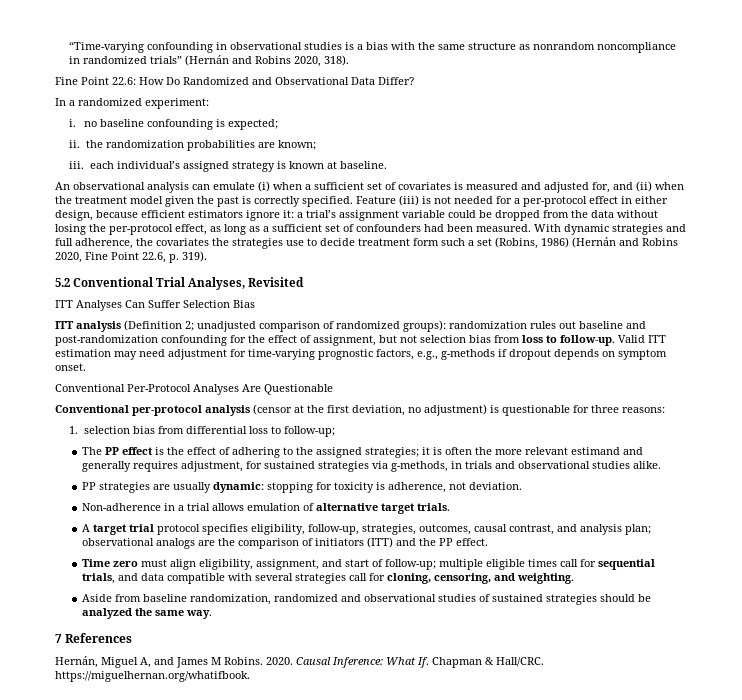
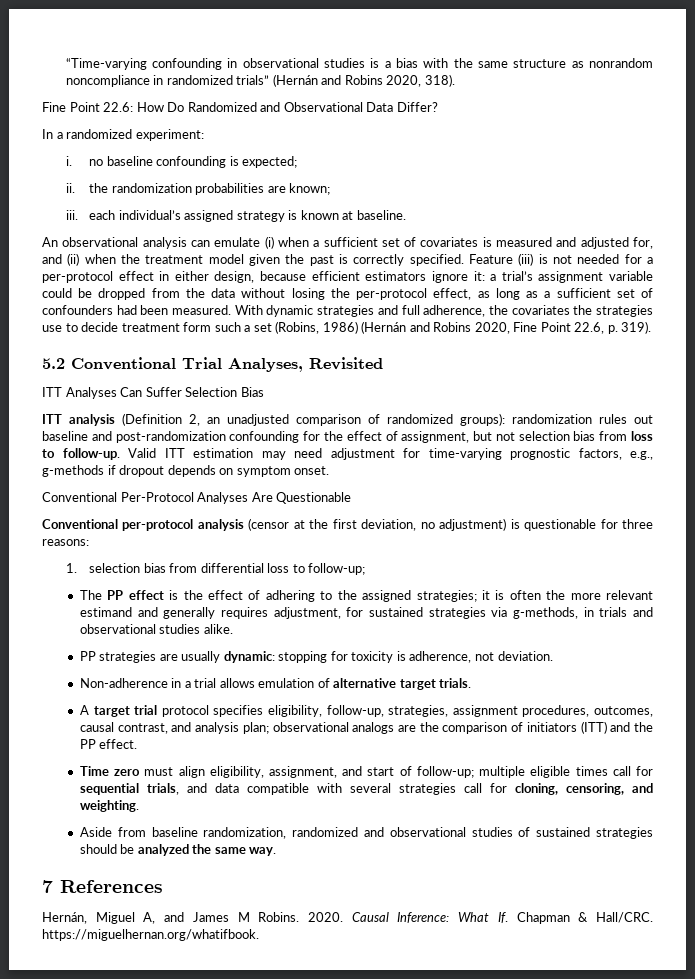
[185,321,194,331] 2; -> [189,414,220,426] 2, an
(416, 529) none -> [452,705,590,717] assignment procedures,

